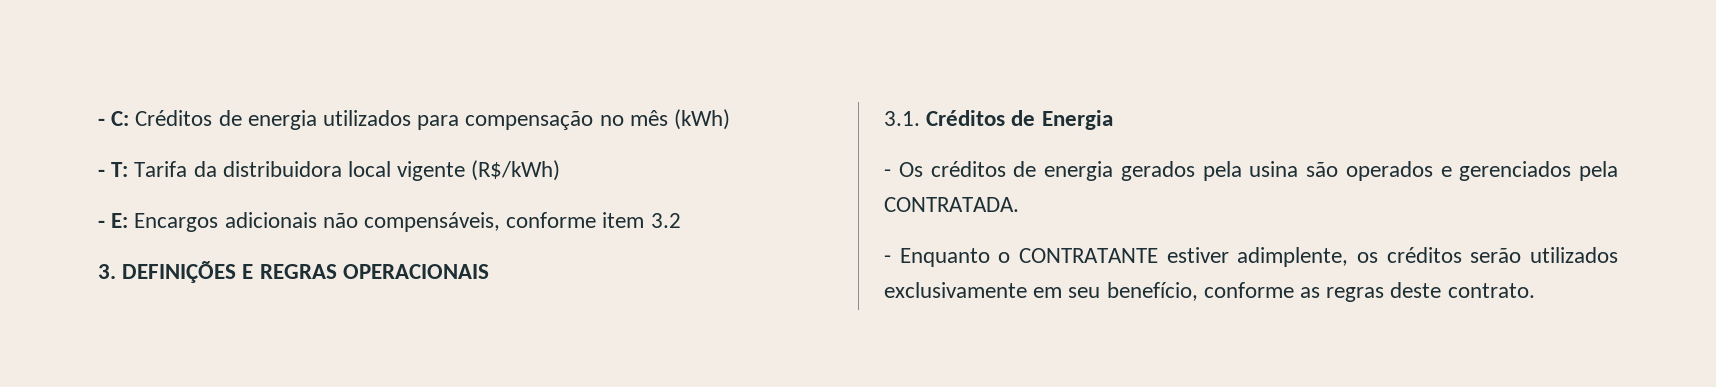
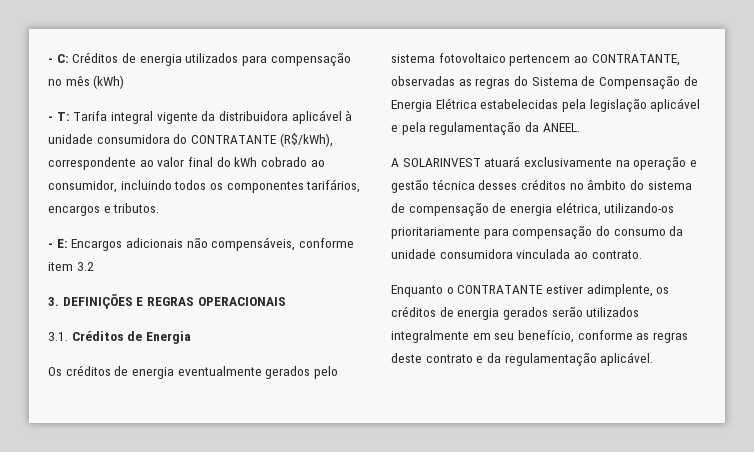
[193,160,561,181] da distribuidora local vigente (R$/kWh) -> [110,110,353,124] [48,133,333,147] [48,157,325,170] [48,179,361,193] [48,203,160,216] integral vigente da distribuidora aplicável à unidade consumidora do CONTRATANTE (R$/kWh), correspondente ao valor final do kWh cobrado ao consumidor, incluindo todos os componentes tarifários, encargos e tributos.
[884,169,891,177] - -> (191, 337) none
[1120,161,1618,181] [884,197,1019,212] [884,255,891,263] gerados pela usina são operados e gerenciados pela CONTRATADA. // - -> [177,366,338,379] [391,53,680,66] [391,75,698,89] [391,98,701,112] [391,121,580,135] [391,156,697,170] [391,179,692,193] [391,202,675,216] [391,225,684,239] [391,249,642,259] eventualmente gerados pelo sistema fotovoltaico pertencem ao CONTRATANTE, observadas as regras do Sistema de Compensação de Energia Elétrica estabelecidas pela legislação aplicável e pela regulamentação da ANEEL. // A SOLARINVEST atuará exclusivamente na operação e gestão técnica desses créditos no âmbito do sistema de compensação de energia elétrica, utilizando-os prioritariamente para compensação do consumo da unidade consumidora vinculada ao contrato. //
(1462, 255) none -> [439,307,548,320] de energia gerados
[884,282,1027,298] exclusivamente -> [391,330,469,343] integralmente
[1447,283,1535,298] contrato. -> [425,352,654,366] contrato e da regulamentação aplicável.

